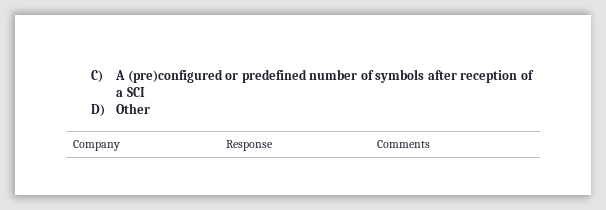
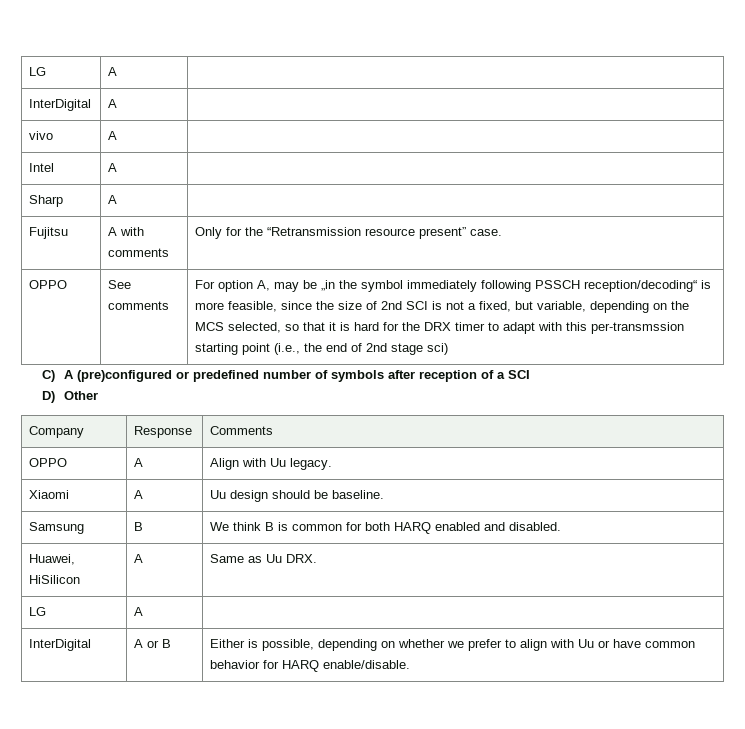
(90, 76) none -> [29,67,47,76] [108,67,118,76] [29,99,92,111] [108,99,118,108] [29,131,54,140] [108,131,118,140] [29,163,55,172] [108,163,118,172] [29,195,64,207] [108,195,118,204] [29,227,69,239] [108,227,145,236] [108,248,170,257] [195,227,503,239] [29,280,68,289] [108,280,132,289] [108,301,170,310] [195,280,712,292] [195,301,690,313] [195,322,685,334] [195,343,449,355] LG | A | // InterDigital | A | // vivo | A | // Intel | A | // Sharp | A | // Fujitsu | A with comments | Only for the “Retransmission resource present” case. // OPPO | See comments | For option A, may be „in the symbol immediately following PSSCH reception/decoding“ is more feasible, since the size of 2nd SCI is not a fixed, but variable, depending on the MCS selected, so that it is hard for the DRX timer to adapt with this per-transmssion starting point (i.e., the end of 2nd stage sci) //
(431, 144) none -> [29,458,68,467] [134,458,144,467] [210,458,333,470] [29,490,70,499] [134,490,144,499] [210,490,385,502] [29,522,85,534] [134,522,144,531] [210,522,562,534] [29,554,76,565] [29,575,81,584] [134,554,144,563] [210,554,318,563] [29,607,47,616] [134,607,144,616] [29,639,92,651] [134,639,172,648] [210,639,696,651] [210,660,411,672] // OPPO | A | Align with Uu legacy. // Xiaomi | A | Uu design should be baseline. // Samsung | B | We think B is common for both HARQ enabled and disabled. // Huawei, HiSilicon | A | Same as Uu DRX. // LG | A | // InterDigital | A or B | Either is possible, depending on whether we prefer to align with Uu or have common behavior for HARQ enable/disable.

